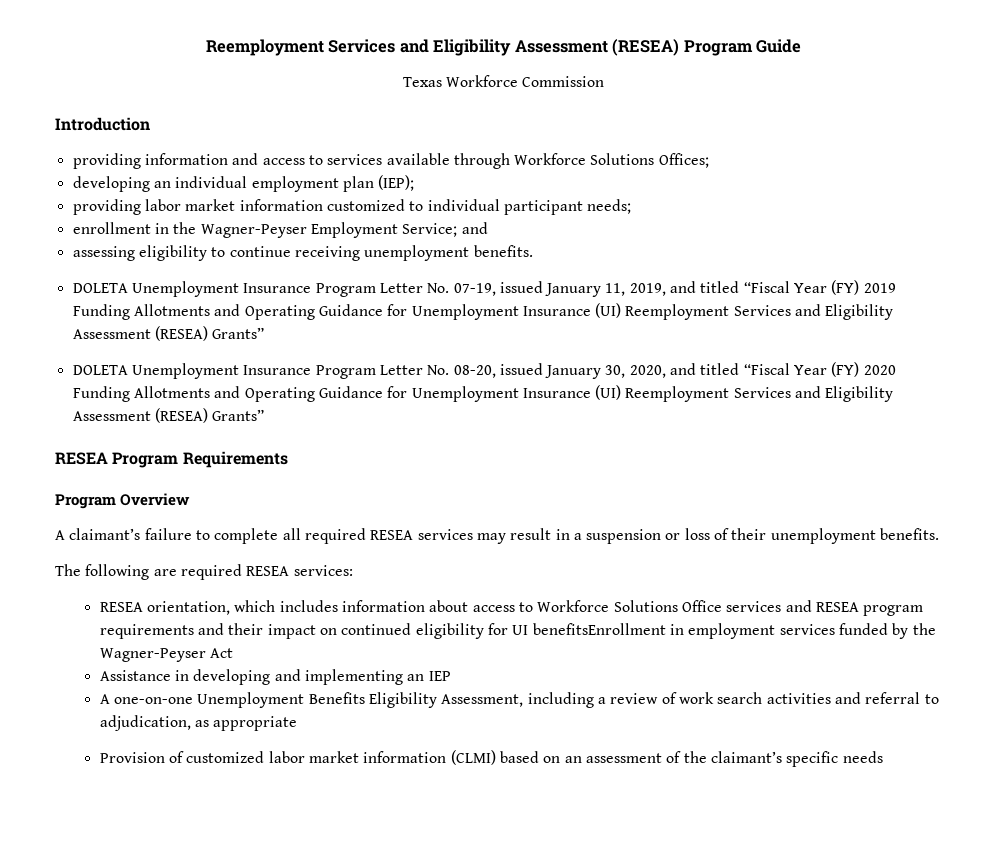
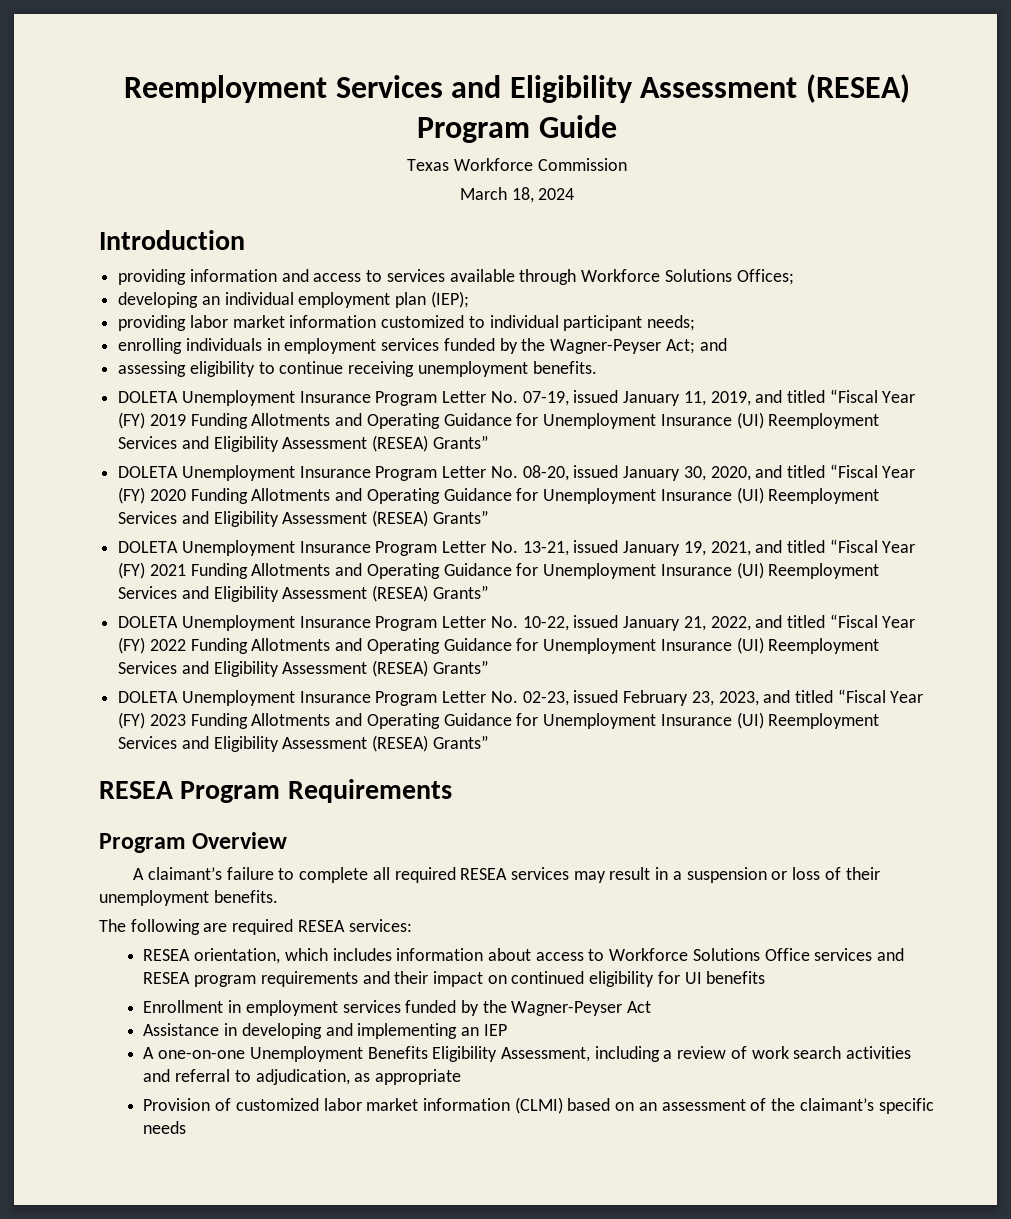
(605, 81) none -> [459,187,575,203] // March 18, 2024
[72,222,458,238] enrollment in the Wagner-Peyser Employment Service; -> [118,338,695,354] enrolling individuals in employment services funded by the Wagner-Peyser Act;
(265, 415) none -> [118,539,916,556] [118,562,880,579] [118,585,489,602] [118,614,916,631] [118,637,880,654] [118,660,489,677] [118,689,924,706] [118,712,880,729] [118,735,489,752] // DOLETA Unemployment Insurance Program Letter No. 13-21, issued January 19, 2021, and titled “Fiscal Year (FY) 2021 Funding Allotments and Operating Guidance for Unemployment Insurance (UI) Reemployment Services and Eligibility Assessment (RESEA) Grants” // DOLETA Unemployment Insurance Program Letter No. 10-22, issued January 21, 2022, and titled “Fiscal Year (FY) 2022 Funding Allotments and Operating Guidance for Unemployment Insurance (UI) Reemployment Services and Eligibility Assessment (RESEA) Grants” // DOLETA Unemployment Insurance Program Letter No. 02-23, issued February 23, 2023, and titled “Fiscal Year (FY) 2023 Funding Allotments and Operating Guidance for Unemployment Insurance (UI) Reemployment Services and Eligibility Assessment (RESEA) Grants”
[532,623,666,635] benefitsEnrollment -> [706,971,766,984] [143,1000,224,1013] benefits // Enrollment

